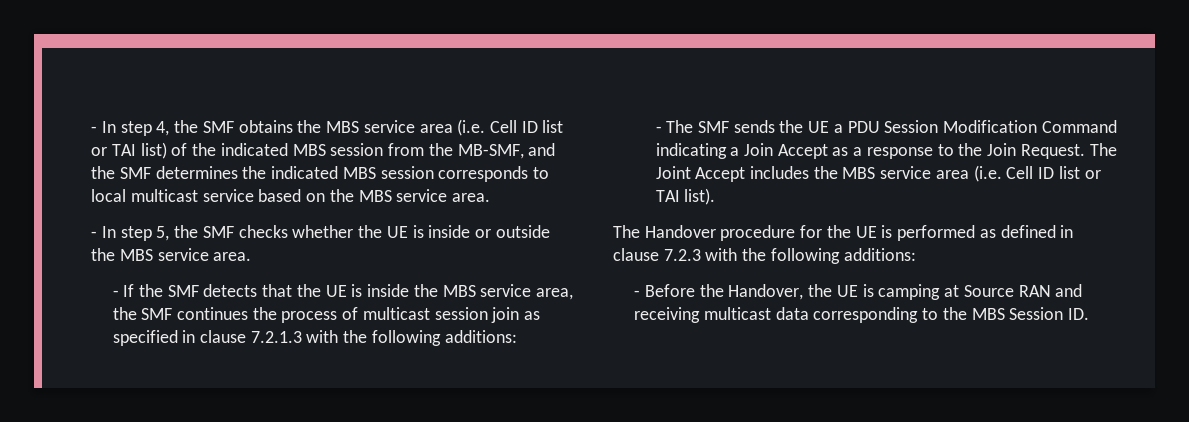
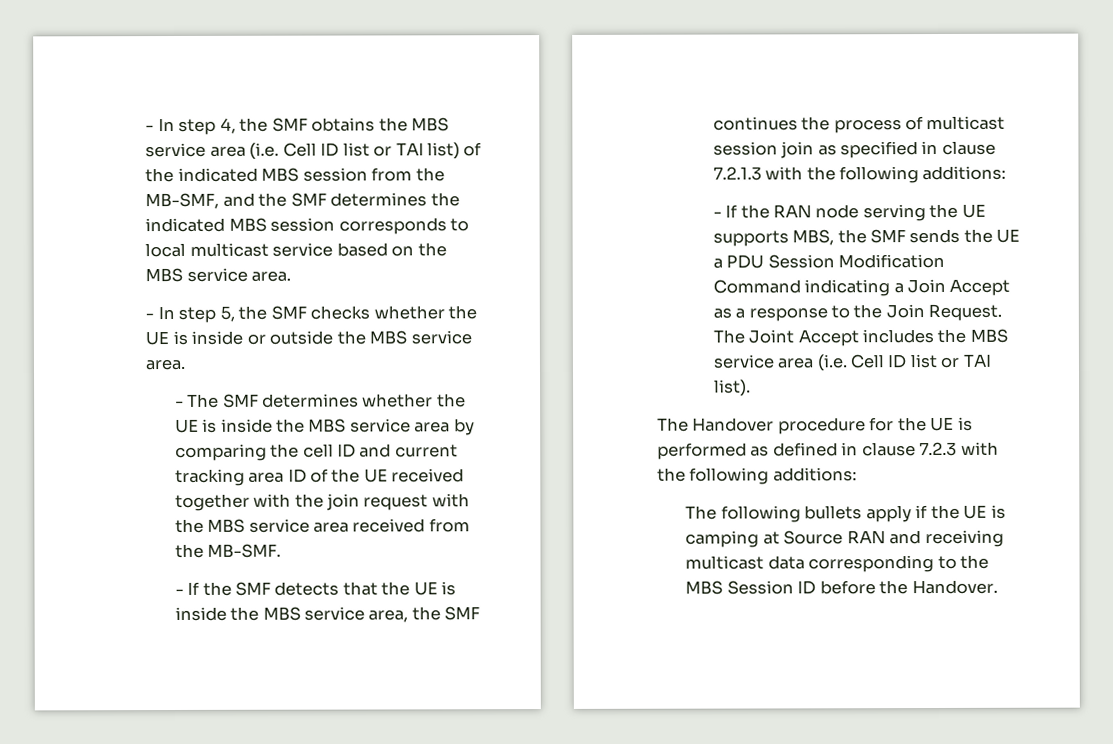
(252, 256) none -> [174,393,466,408] [174,418,475,436] [174,443,458,462] [174,468,465,487] [174,493,470,512] [174,518,470,534] [174,543,282,559] // - The SMF determines whether the UE is inside the MBS service area by comparing the cell ID and current tracking area ID of the UE received together with the join request with the MBS service area received from the MB-SMF.
[666,120,694,133] The -> [725,203,986,222] [712,229,867,247] If the RAN node serving the UE supports MBS, the
[634,284,804,300] - Before the Handover, -> [685,505,929,523] The following bullets apply if
[1068,308,1090,320] ID. -> [797,579,998,595] ID before the Handover.

